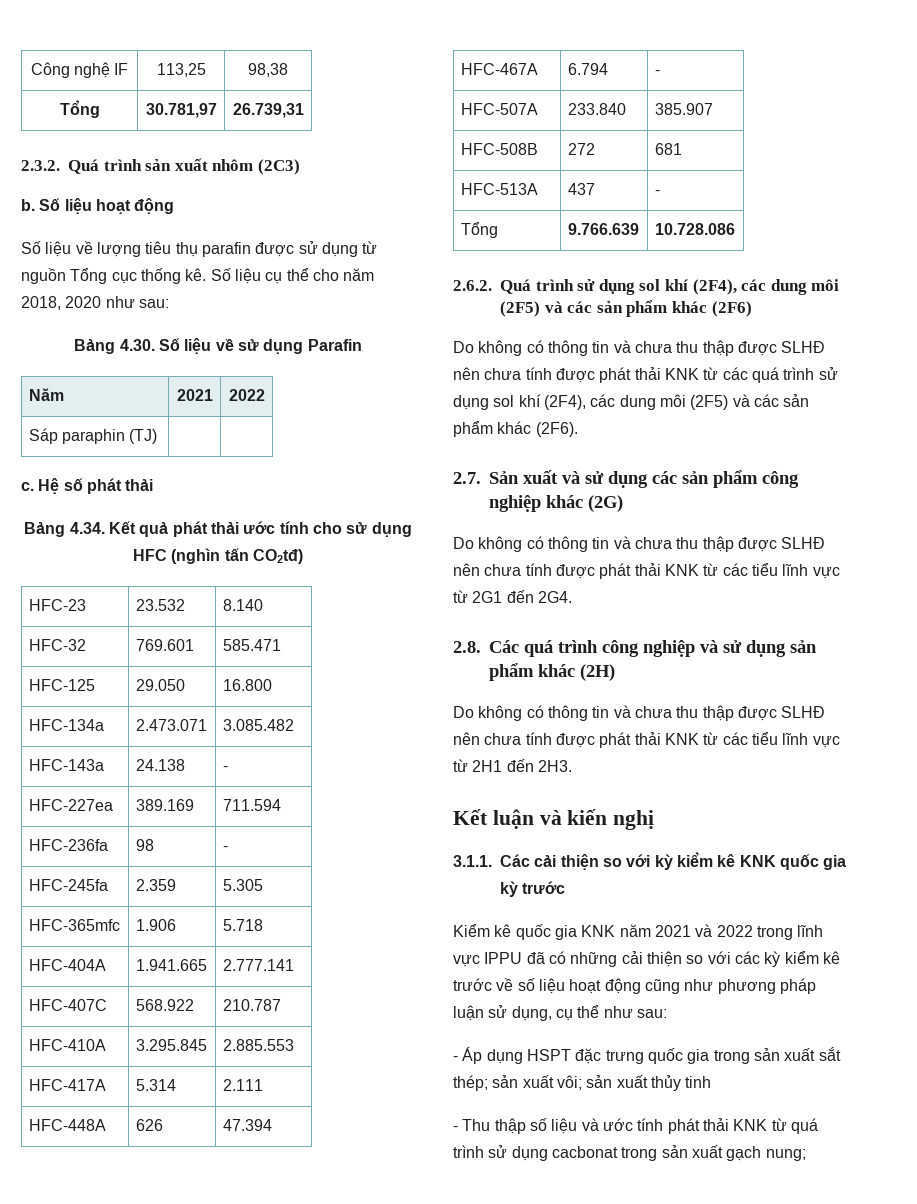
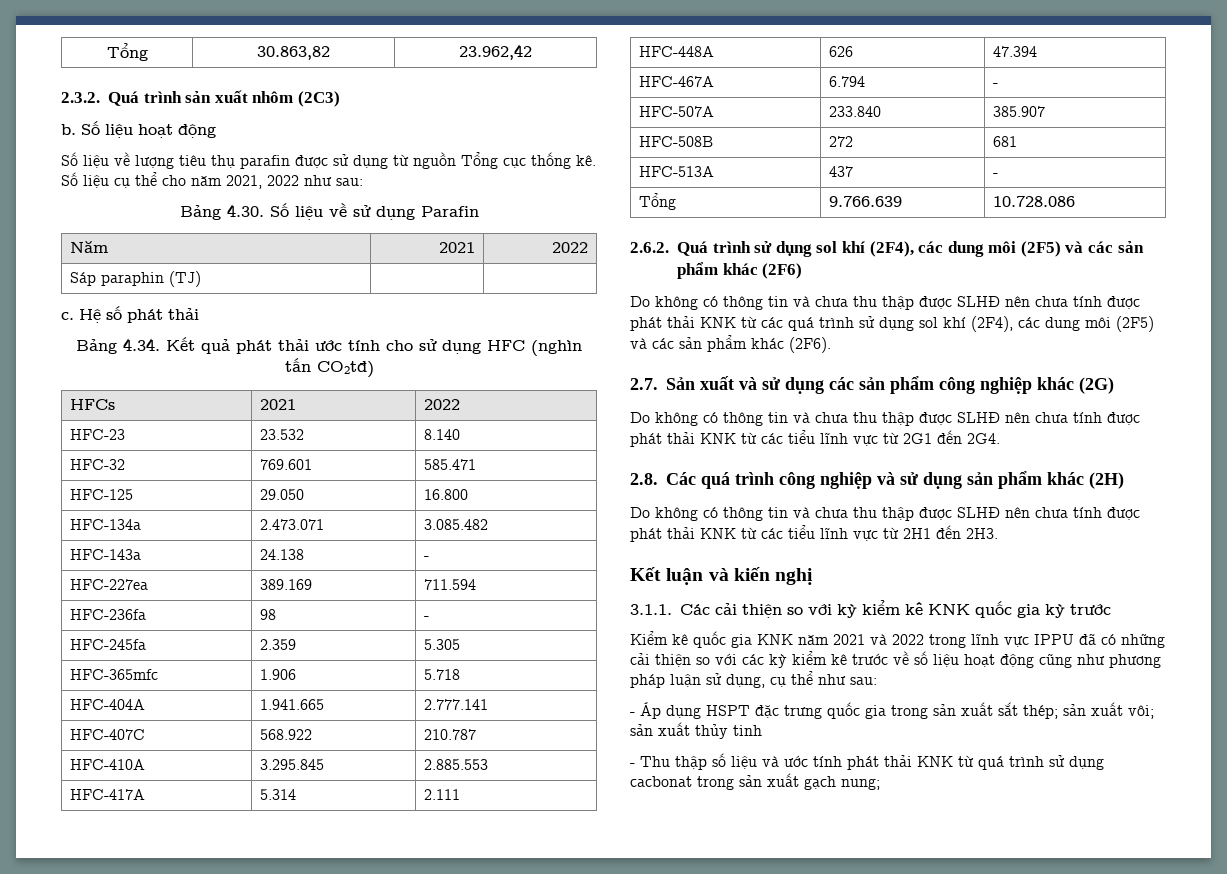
[30,62,129,78] [156,63,206,77] [248,63,288,77] [59,100,100,118] [145,103,217,118] [232,103,304,118] Công nghệ IF | 113,25 | 98,38 // Tổng | 30.781,97 | 26.739,31 -> [106,43,148,61] [257,46,330,60] [459,44,532,60] Tổng | 30.863,82 | 23.962,42
[21,296,102,310] 2018, 2020 -> [226,175,299,189] 2021, 2022
(303, 556) none -> [70,399,116,410] [260,399,297,410] [424,399,461,410] // HFCs | 2021 | 2022

